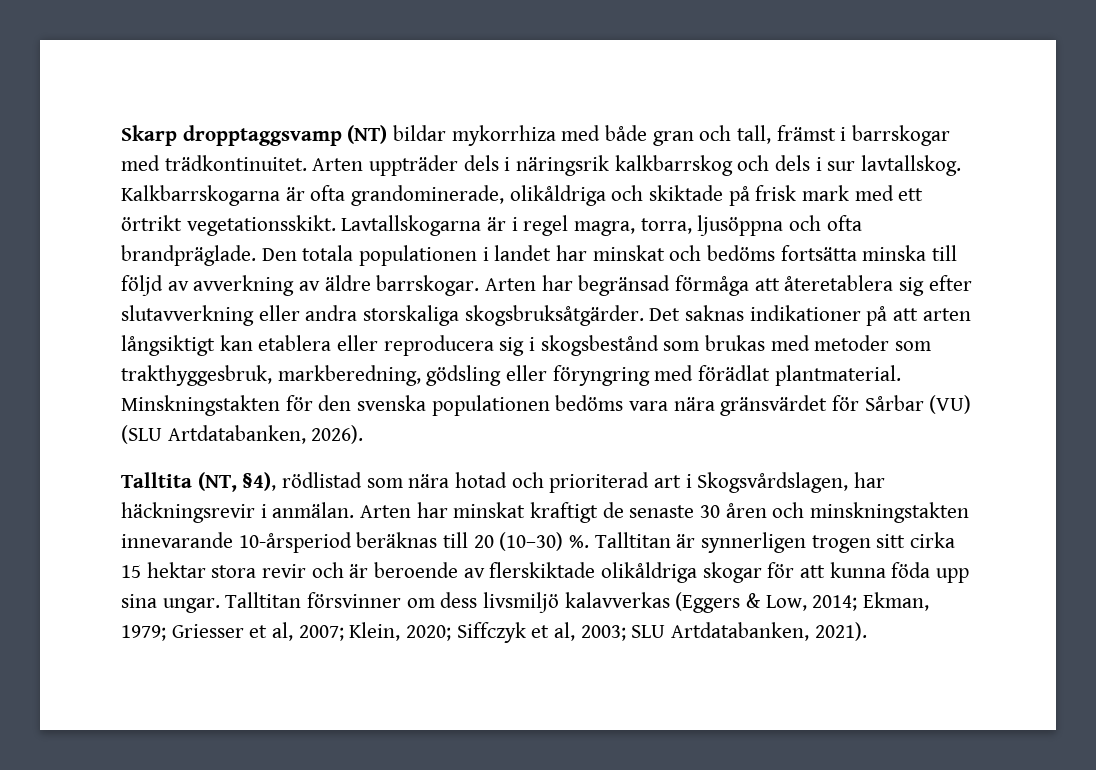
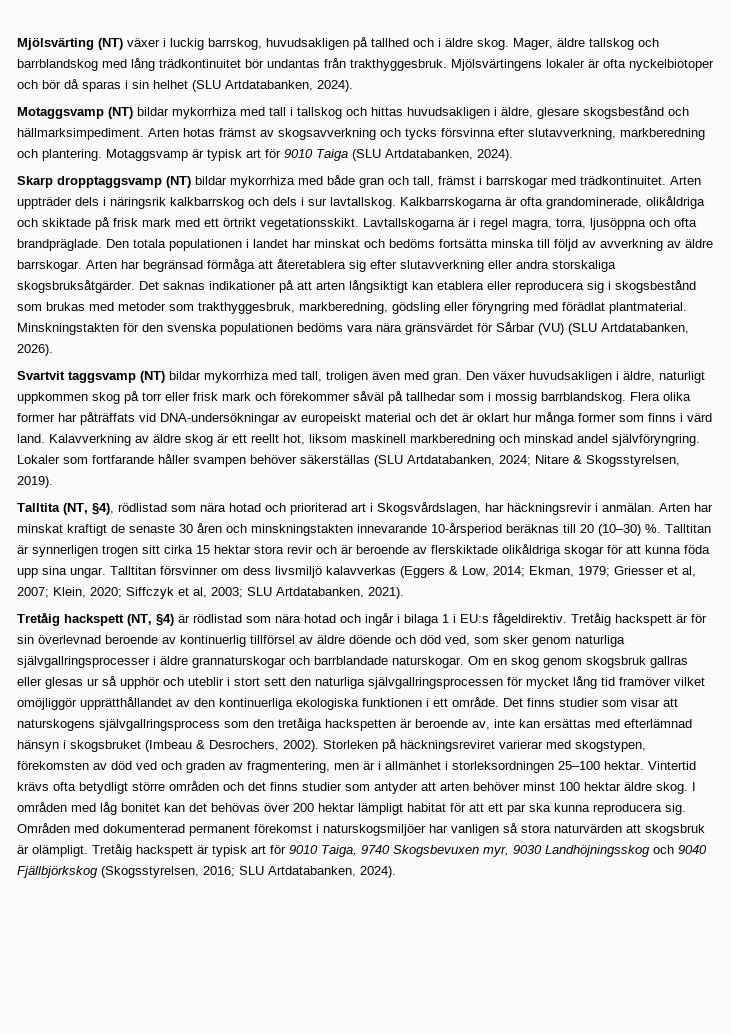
(121, 135) none -> [17,37,659,50] [17,58,714,71] [17,79,353,92] [17,106,689,119] [17,128,705,140] [17,149,513,161] Mjölsvärting (NT) växer i luckig barrskog, huvudsakligen på tallhed och i äldre skog. Mager, äldre tallskog och barrblandskog med lång trädkontinuitet bör undantas från trakthyggesbruk. Mjölsvärtingens lokaler är ofta nyckelbiotoper och bör då sparas i sin helhet (SLU Artdatabanken, 2024). // Motaggsvamp (NT) bildar mykorrhiza med tall i tallskog och hittas huvudsakligen i äldre, glesare skogsbestånd och hällmarksimpediment. Arten hotas främst av skogsavverkning och tycks försvinna efter slutavverkning, markberedning och plantering. Motaggsvamp är typisk art för 9010 Taiga (SLU Artdatabanken, 2024). //
(364, 434) none -> [17,371,705,383] [17,391,691,404] [17,412,712,425] [17,434,700,446] [17,454,680,467] [17,476,53,488] // Svartvit taggsvamp (NT) bildar mykorrhiza med tall, troligen även med gran. Den växer huvudsakligen i äldre, naturligt uppkommen skog på torr eller frisk mark och förekommer såväl på tallhedar som i mossig barrblandskog. Flera olika former har påträffats vid DNA-undersökningar av europeiskt material och det är oklart hur många former som finns i värd land. Kalavverkning av äldre skog är ett reellt hot, liksom maskinell markberedning och minskad andel självföryngring. Lokaler som fortfarande håller svampen behöver säkerställas (SLU Artdatabanken, 2024; Nitare & Skogsstyrelsen, 2019).
(867, 631) none -> [17,612,707,626] [17,635,625,647] [17,656,688,668] [17,676,705,689] [17,697,678,710] [17,718,692,731] [17,739,646,752] [17,761,696,773] [17,781,696,794] [17,802,686,815] [17,823,705,836] [17,844,707,857] [17,866,396,878] // Tretåig hackspett (NT, §4) är rödlistad som nära hotad och ingår i bilaga 1 i EU:s fågeldirektiv. Tretåig hackspett är för sin överlevnad beroende av kontinuerlig tillförsel av äldre döende och död ved, som sker genom naturliga självgallringsprocesser i äldre grannaturskogar och barrblandade naturskogar. Om en skog genom skogsbruk gallras eller glesas ur så upphör och uteblir i stort sett den naturliga självgallringsprocessen för mycket lång tid framöver vilket omöjliggör upprätthållandet av den kontinuerliga ekologiska funktionen i ett område. Det finns studier som visar att naturskogens självgallringsprocess som den tretåiga hackspetten är beroende av, inte kan ersättas med efterlämnad hänsyn i skogsbruket (Imbeau & Desrochers, 2002). Storleken på häckningsreviret varierar med skogstypen, förekomsten av död ved och graden av fragmentering, men är i allmänhet i storleksordningen 25–100 hektar. Vintertid krävs ofta betydligt större områden och det finns studier som antyder att arten behöver minst 100 hektar äldre skog. I områden med låg bonitet kan det behövas över 200 hektar lämpligt habitat för att ett par ska kunna reproducera sig. Områden med dokumenterad permanent förekomst i naturskogsmiljöer har vanligen så stora naturvärden att skogsbruk är olämpligt. Tretåig hackspett är typisk art för 9010 Taiga, 9740 Skogsbevuxen myr, 9030 Landhöjningsskog och 9040 Fjällbjörkskog (Skogsstyrelsen, 2016; SLU Artdatabanken, 2024).

